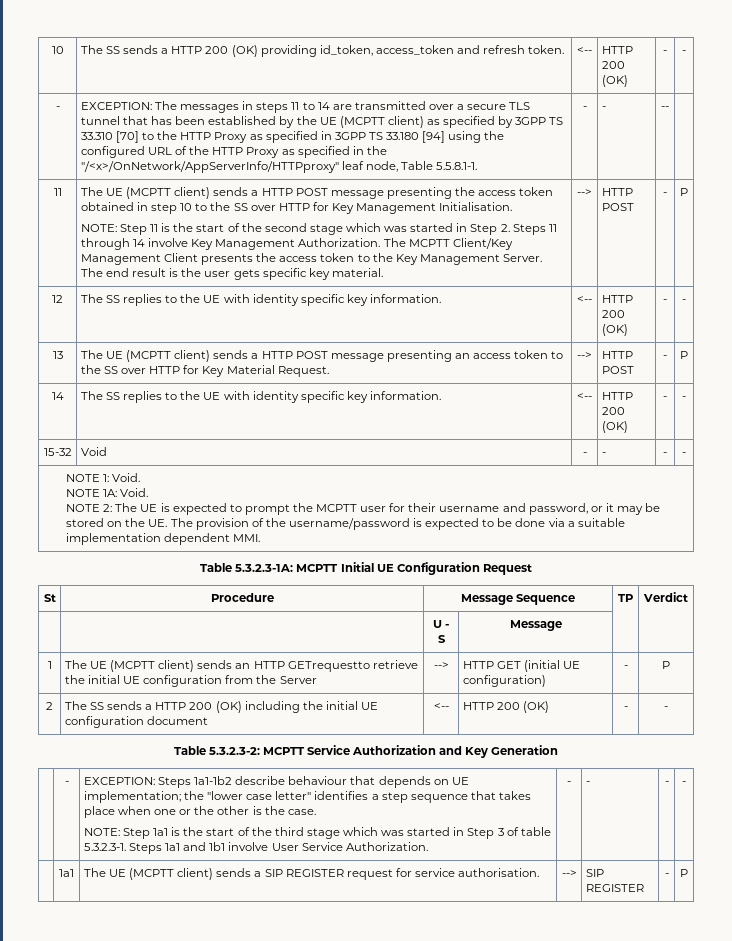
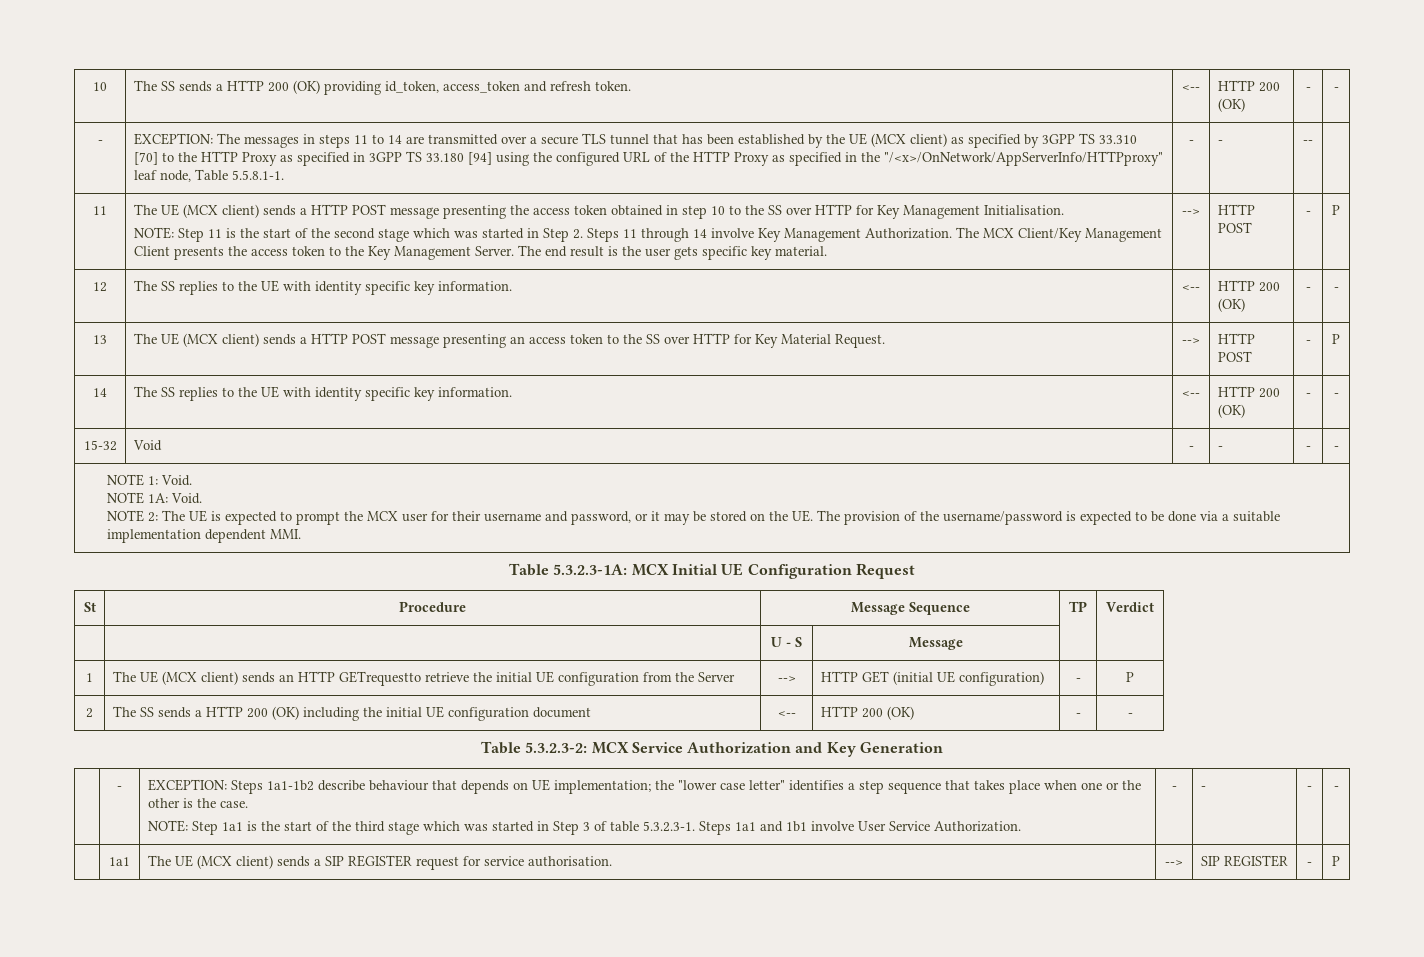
[339,116,385,128] (MCPTT -> [870,133,906,147] (MCX
[126,187,172,199] (MCPTT -> [182,204,218,218] (MCX
[408,239,450,247] MCPTT -> [982,228,1014,238] MCX
[126,350,172,362] (MCPTT -> [182,333,218,347] (MCX
[316,504,358,512] MCPTT -> [366,511,398,521] MCX
[296,564,339,572] MCPTT -> [631,564,669,576] MCX
[110,660,156,672] (MCPTT -> [161,671,197,685] (MCX
[262,747,305,755] MCPTT -> [591,742,629,754] MCX
[129,868,175,880] (MCPTT -> [196,855,232,869] (MCX

